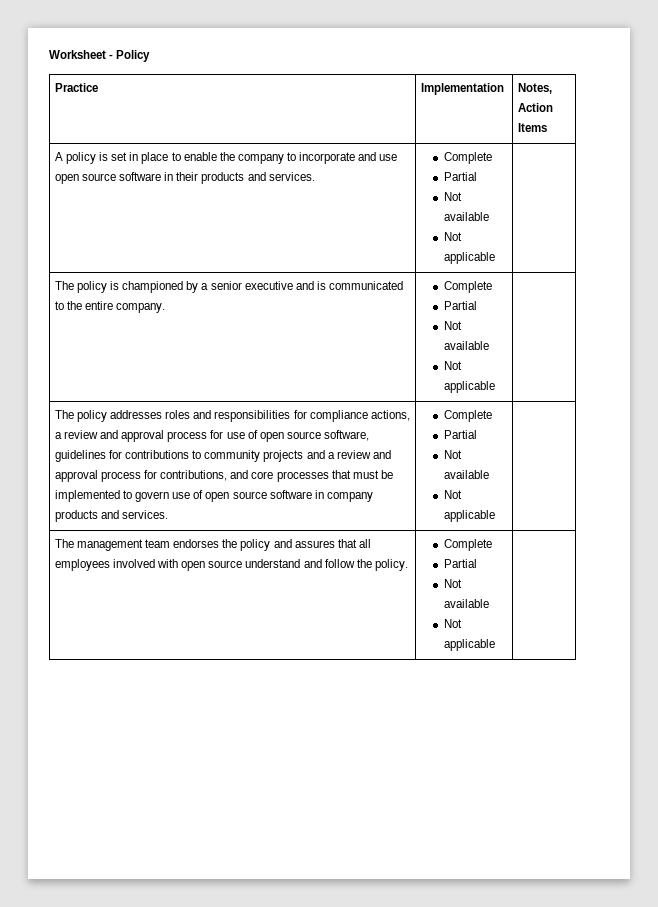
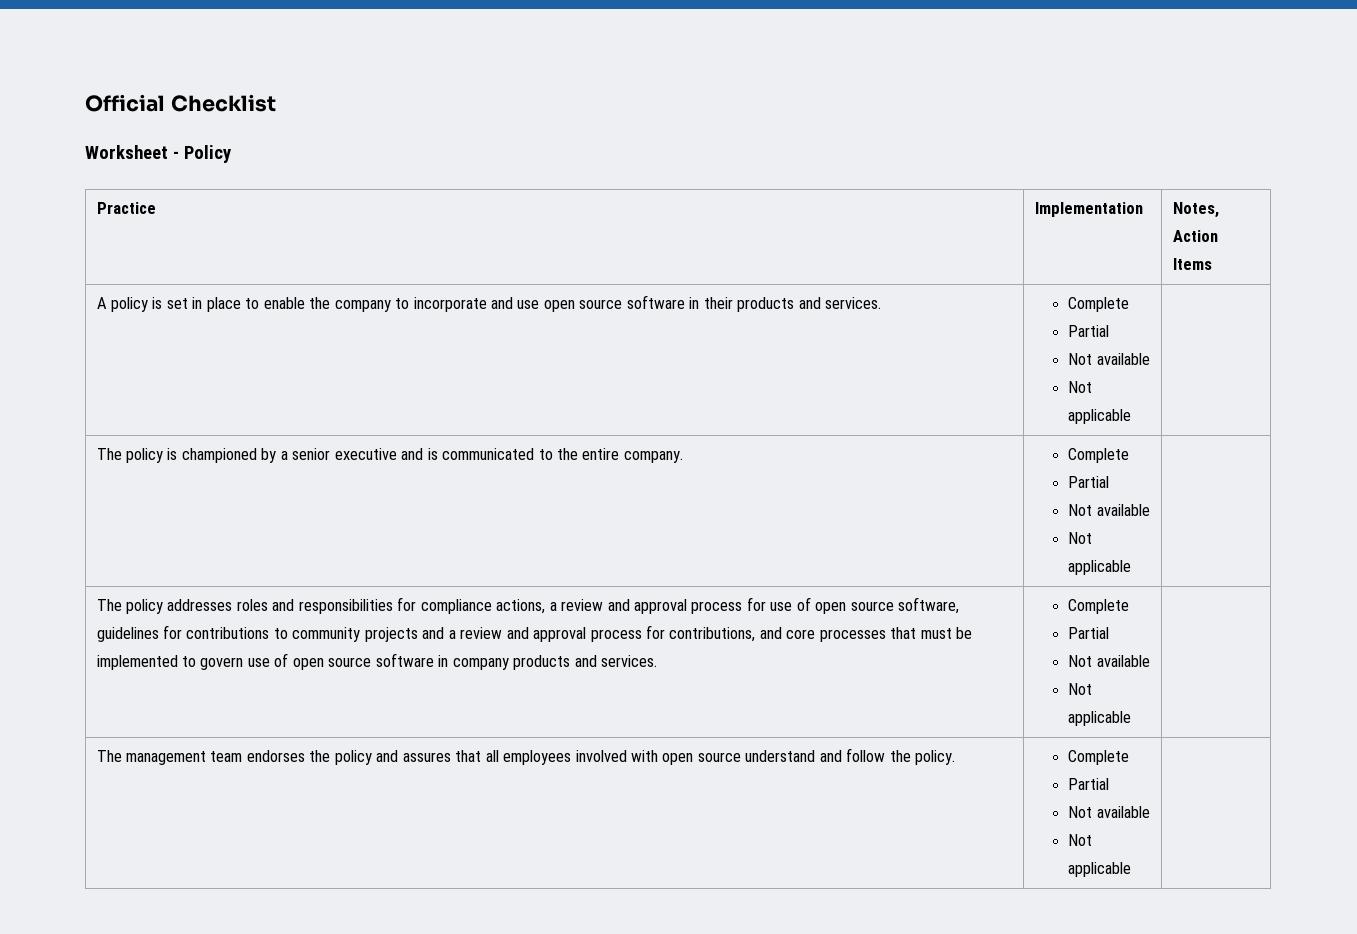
(49, 54) none -> [85,94,276,112] Official Checklist //

